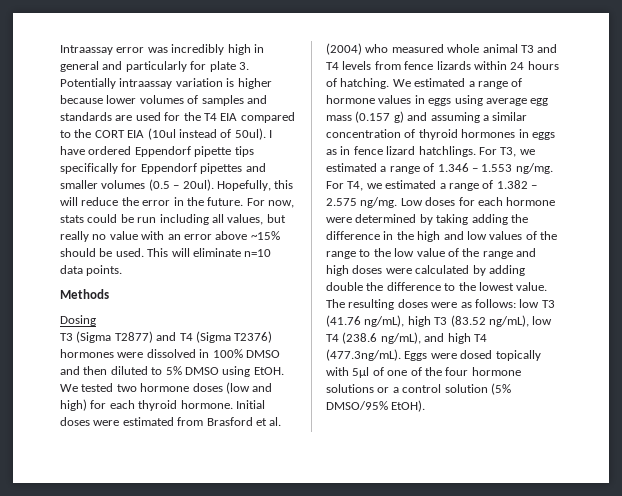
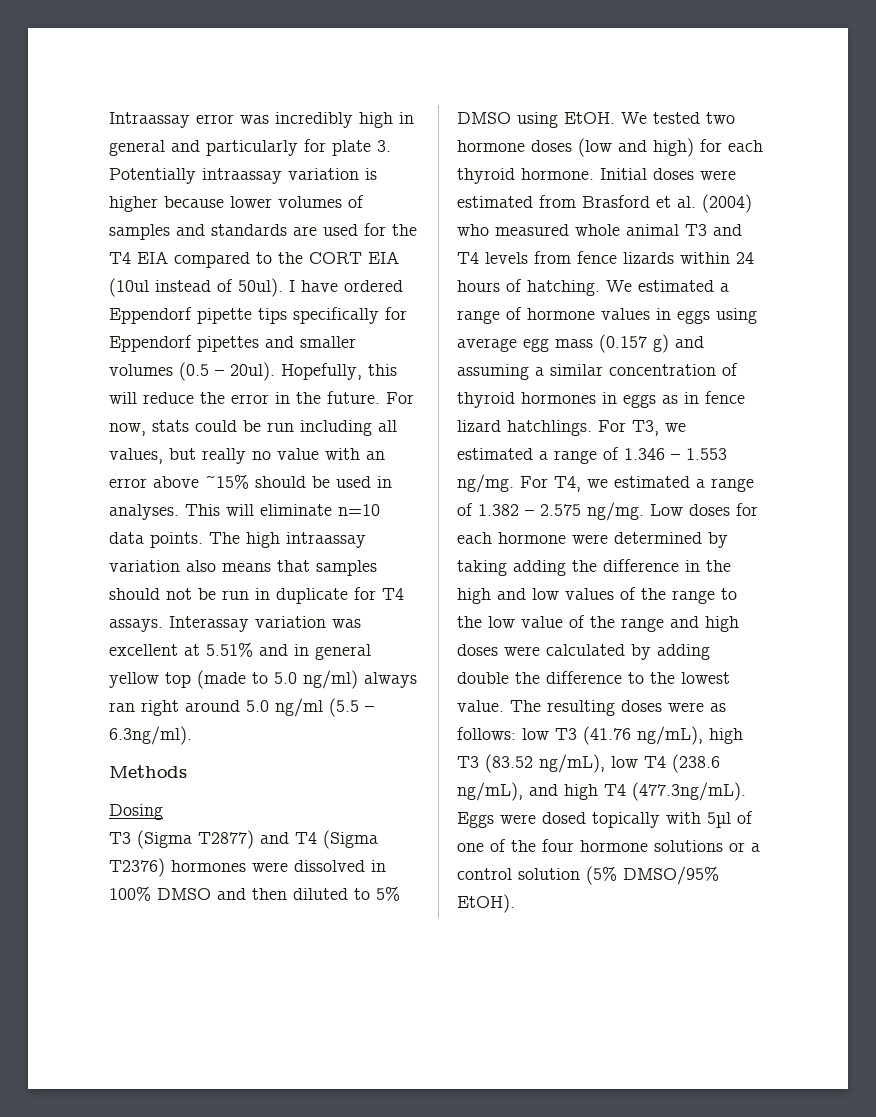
[115,248,144,257] used. -> [336,476,392,488] [109,504,179,520] used in analyses.
(123, 270) none -> [209,532,366,548] [109,560,377,576] [109,587,404,604] [109,616,361,632] [109,642,371,660] [109,670,417,689] [109,698,374,717] [109,726,192,745] The high intraassay variation also means that samples should not be run in duplicate for T4 assays. Interassay variation was excellent at 5.51% and in general yellow top (made to 5.0 ng/ml) always ran right around 5.0 ng/ml (5.5 – 6.3ng/ml).

